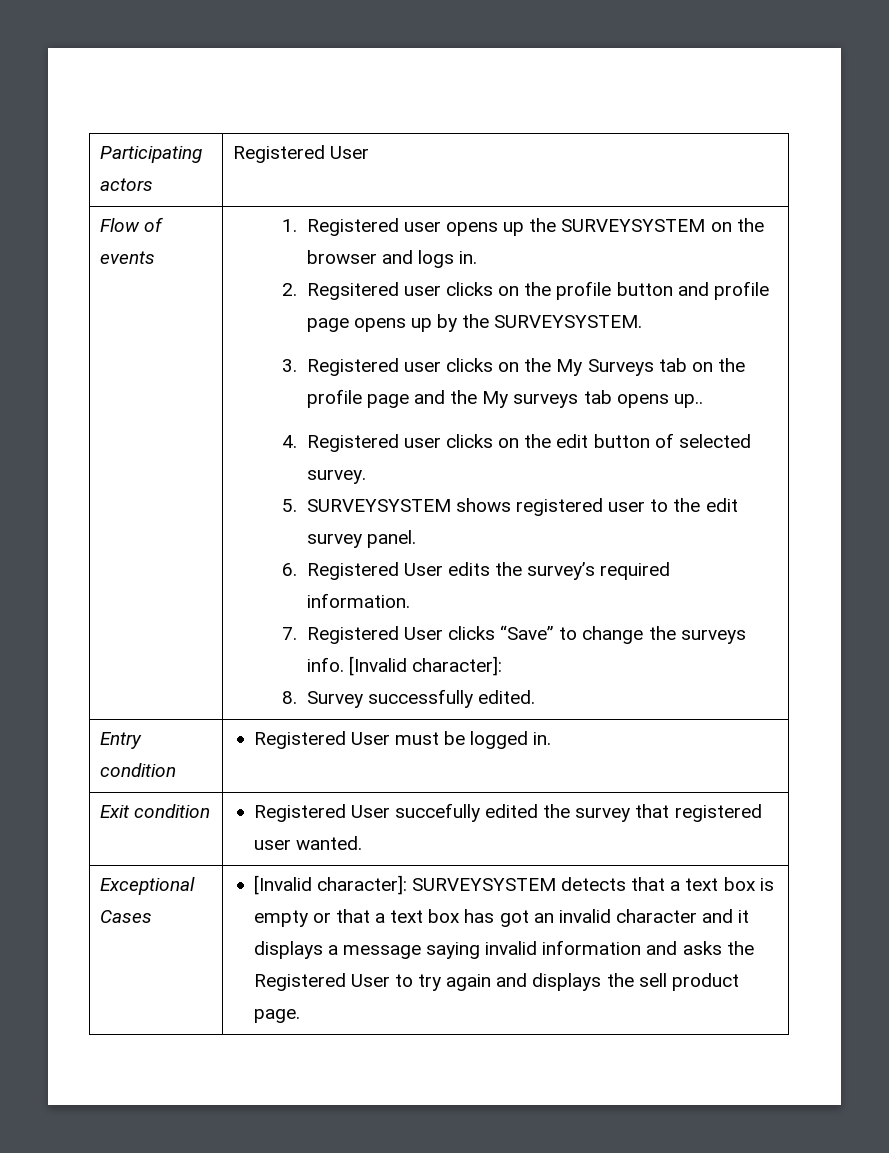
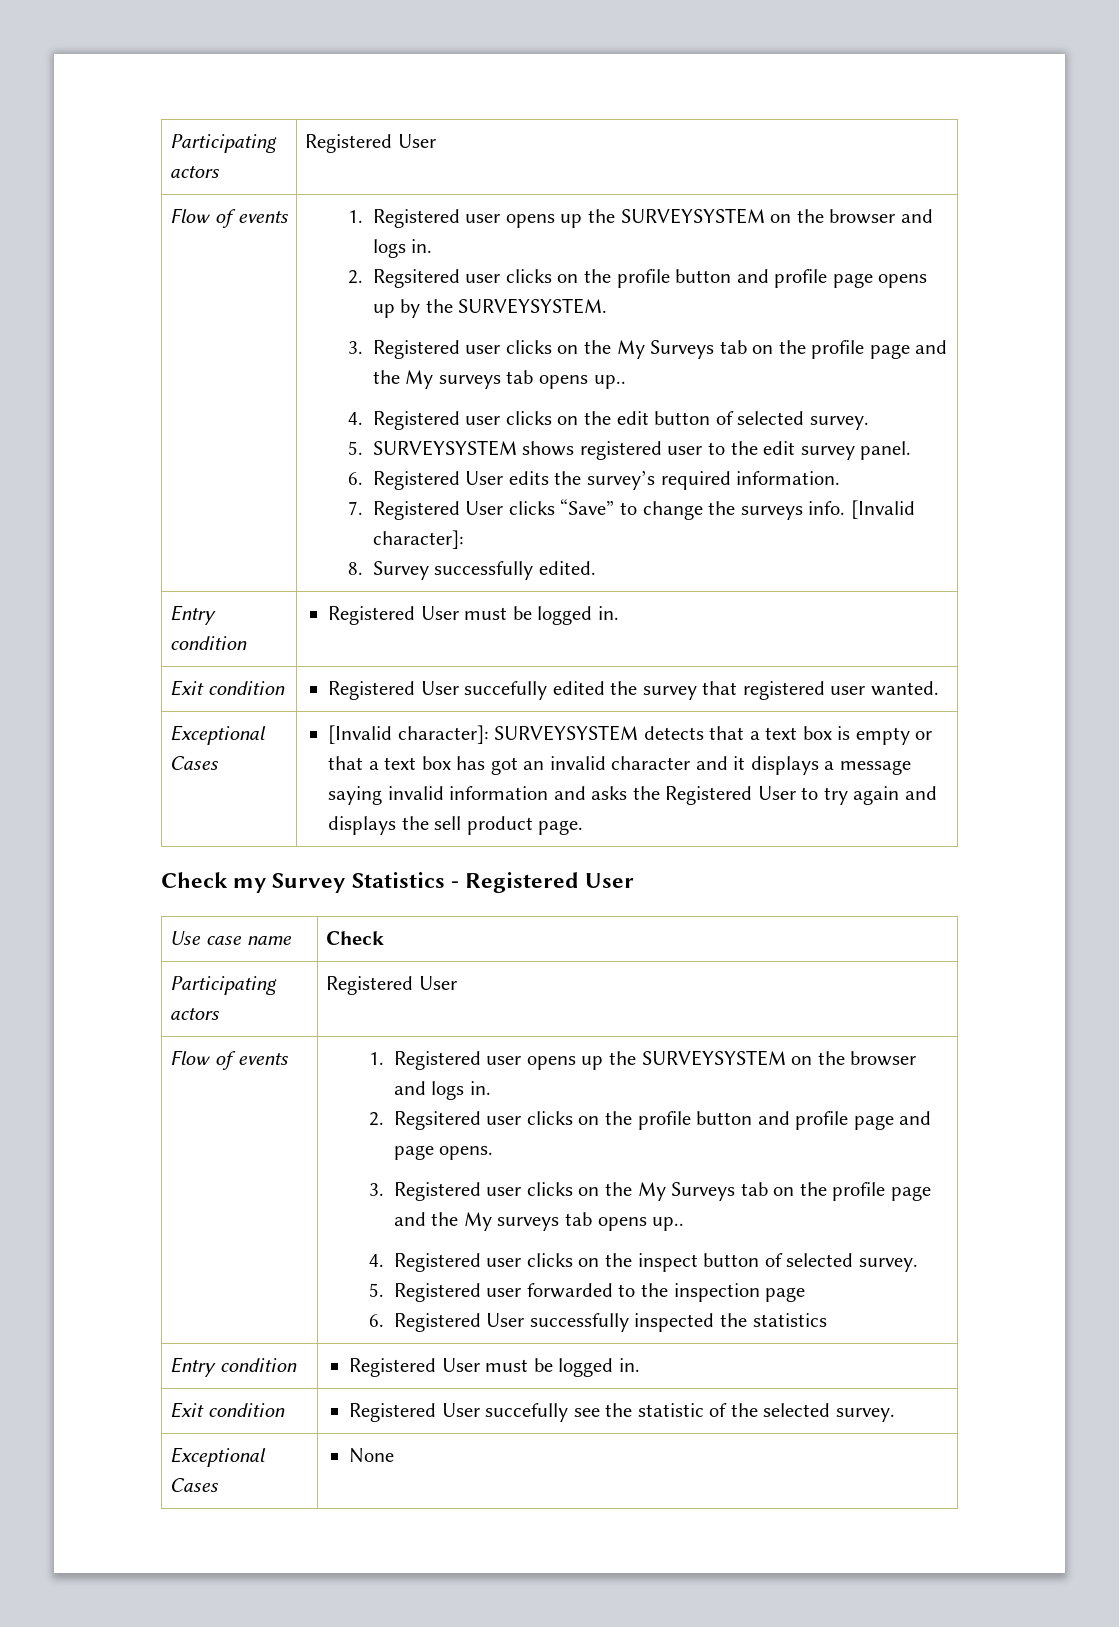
(300, 1016) none -> [161,872,635,893] [170,931,292,945] [326,931,385,945] [170,976,278,995] [170,1008,221,1020] [326,976,457,995] [170,1050,289,1070] [368,1050,917,1070] [393,1081,491,1100] [368,1111,932,1130] [393,1145,494,1160] [368,1182,931,1201] [393,1212,685,1231] [368,1253,918,1272] [368,1283,806,1302] [368,1313,827,1332] [170,1357,297,1377] [348,1358,640,1377] [170,1402,285,1418] [348,1403,895,1422] [170,1447,267,1467] [170,1478,220,1492] [348,1448,394,1463] // Check my Survey Statistics - Registered User // Use case name | Check // Participating actors | Registered User // Flow of events | 1. Registered user opens up the SURVEYSYSTEM on the browser and logs in. // 2. Regsitered user clicks on the profile button and profile page and page opens. // 3. Registered user clicks on the My Surveys tab on the profile page and the My surveys tab opens up.. // 4. Registered user clicks on the inspect button of selected survey. // 5. Registered user forwarded to the inspection page // 6. Registered User successfully inspected the statistics // Entry condition | Registered User must be logged in. // Exit condition | Registered User succefully see the statistic of the selected survey. // Exceptional Cases | None

